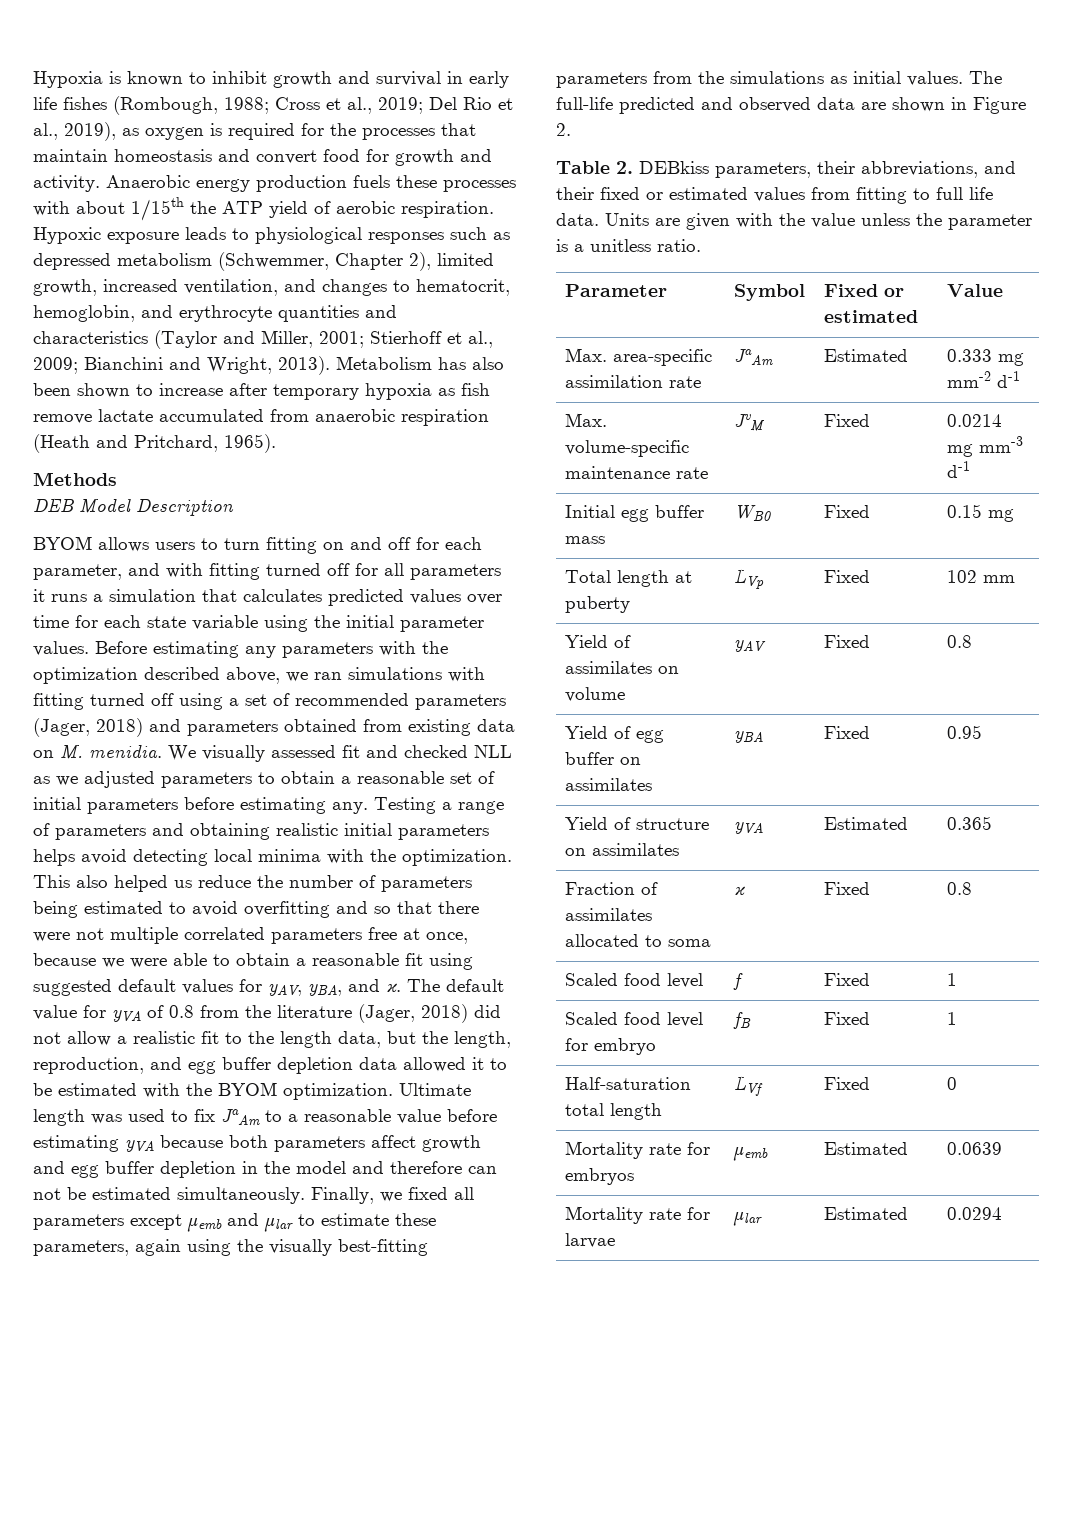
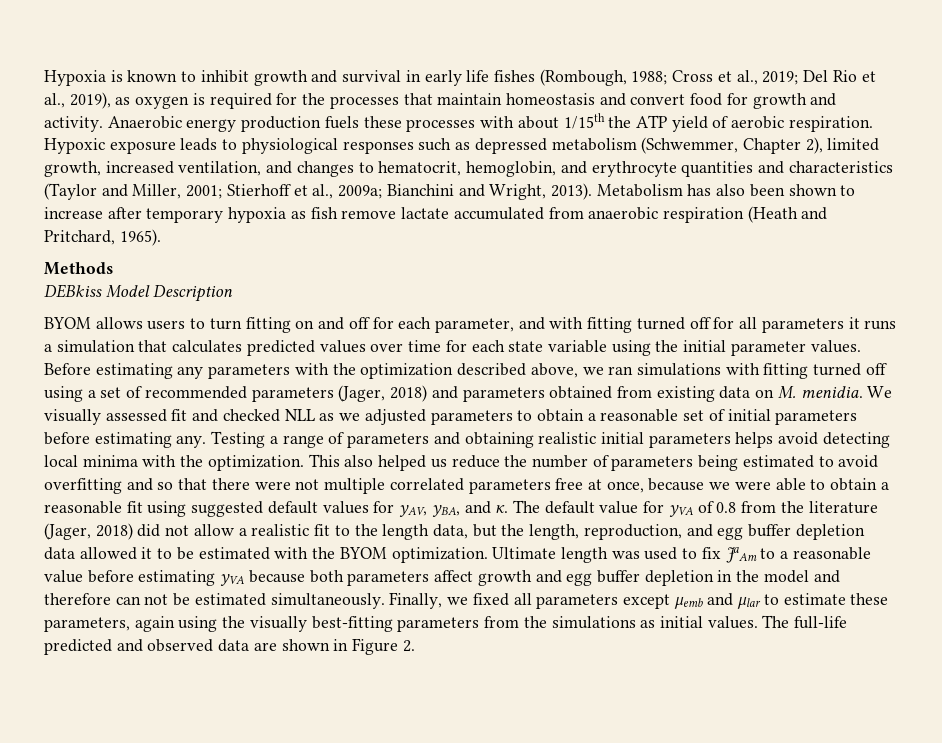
[33,357,78,374] 2009; -> [338,185,383,199] 2009a;
[33,498,74,512] DEB -> [44,284,102,298] DEBkiss
[556,161,1016,178] [556,187,993,204] [556,213,1032,230] [556,239,701,252] [565,284,668,297] [734,284,806,301] [824,284,905,297] [824,310,919,323] [947,284,1004,297] [565,348,713,366] [565,375,702,388] [734,349,774,366] [824,349,909,362] [947,349,1025,366] [947,371,1021,388] [565,413,608,427] [565,440,690,457] [565,466,709,479] [734,414,766,432] [824,414,871,427] [947,414,1003,427] [947,436,1024,457] [947,461,971,478] [565,505,705,522] [565,536,606,544] [734,505,772,521] [824,505,871,518] [947,504,1015,522] [565,570,693,587] [565,596,631,613] [734,569,765,589] [824,570,871,583] [947,570,1016,583] [565,635,632,648] [565,661,680,674] [565,687,626,702] [734,640,767,652] [824,635,871,648] [947,635,973,648] [565,726,665,743] [565,752,642,765] [565,778,653,791] [734,731,764,743] [824,726,871,739] [947,725,983,739] [565,817,710,830] [565,843,680,856] [734,822,764,834] [824,817,909,830] [947,816,993,830] [565,882,659,895] [565,908,653,921] [565,934,712,947] [734,886,746,895] [824,882,871,895] [947,882,973,895] [565,973,704,988] [733,973,744,990] [824,973,871,986] [947,973,958,986] [565,1012,704,1027] [565,1038,657,1055] [733,1012,752,1029] [824,1012,871,1025] [947,1012,958,1025] [565,1077,692,1090] [565,1103,663,1120] [734,1076,764,1096] [824,1077,871,1090] [947,1077,958,1090] [565,1141,711,1159] [565,1168,635,1185] [733,1147,769,1161] [824,1142,909,1155] [947,1142,1003,1155] [565,1206,711,1224] [565,1233,616,1248] [733,1212,763,1226] [824,1207,909,1220] [947,1207,1003,1220] // Table 2. DEBkiss parameters, their abbreviations, and their fixed or estimated values from fitting to full life data. Units are given with the value unless the parameter is a unitless ratio. // Parameter | Symbol | Fixed or estimated | Value // Max. area-specific assimilation rate | JaAm | Estimated | 0.333 mg mm-2 d-1 // Max. volume-specific maintenance rate | JvM | Fixed | 0.0214 mg mm-3 d-1 // Initial egg buffer mass | WB0 | Fixed | 0.15 mg // Total length at puberty | LVp | Fixed | 102 mm // Yield of assimilates on volume | yAV | Fixed | 0.8 // Yield of egg buffer on assimilates | yBA | Fixed | 0.95 // Yield of structure on assimilates | yVA | Estimated | 0.365 // Fraction of assimilates allocated to soma | κ | Fixed | 0.8 // Scaled food level | f | Fixed | 1 // Scaled food level for embryo | fB | Fixed | 1 // Half-saturation total length | LVf | Fixed | 0 // Mortality rate for embryos | μemb | Estimated | 0.0639 // Mortality rate for larvae | μlar | Estimated | 0.0294 -> (415, 646) none

